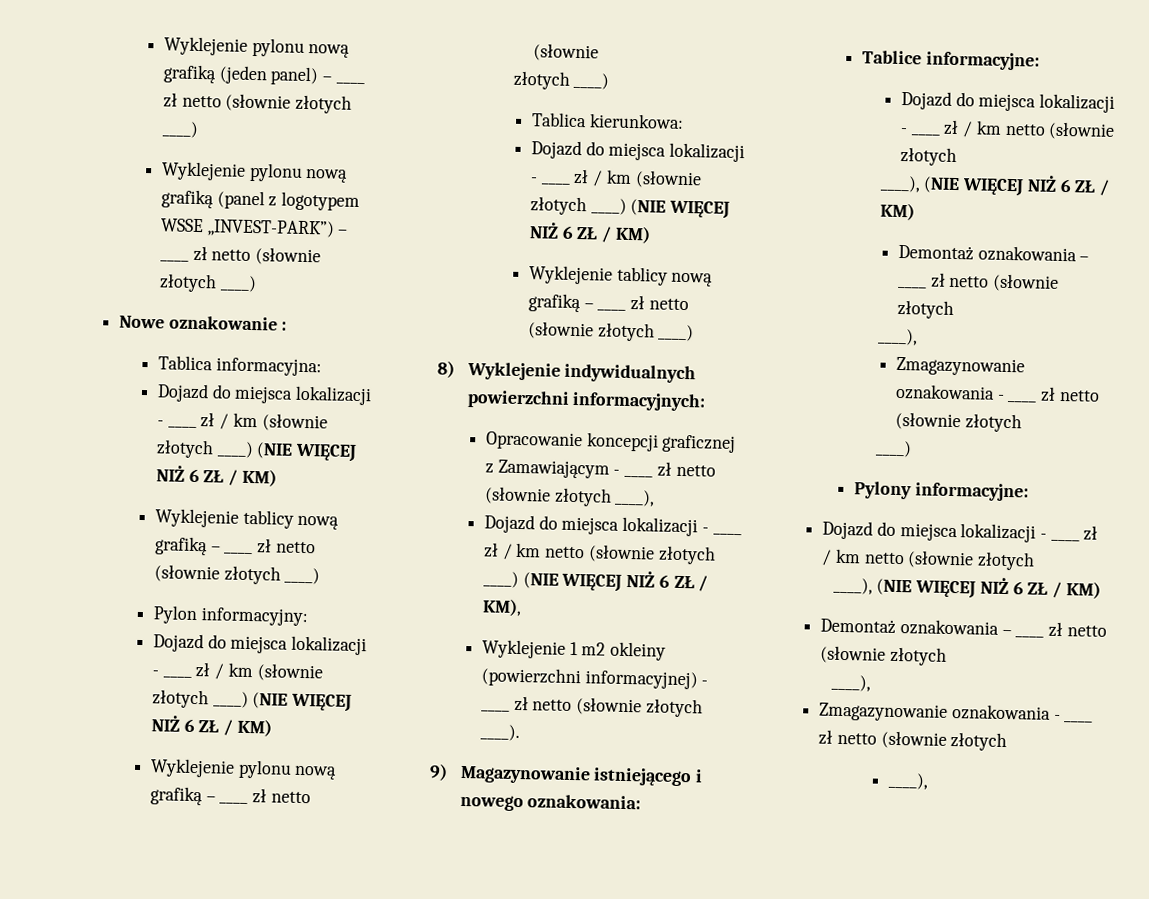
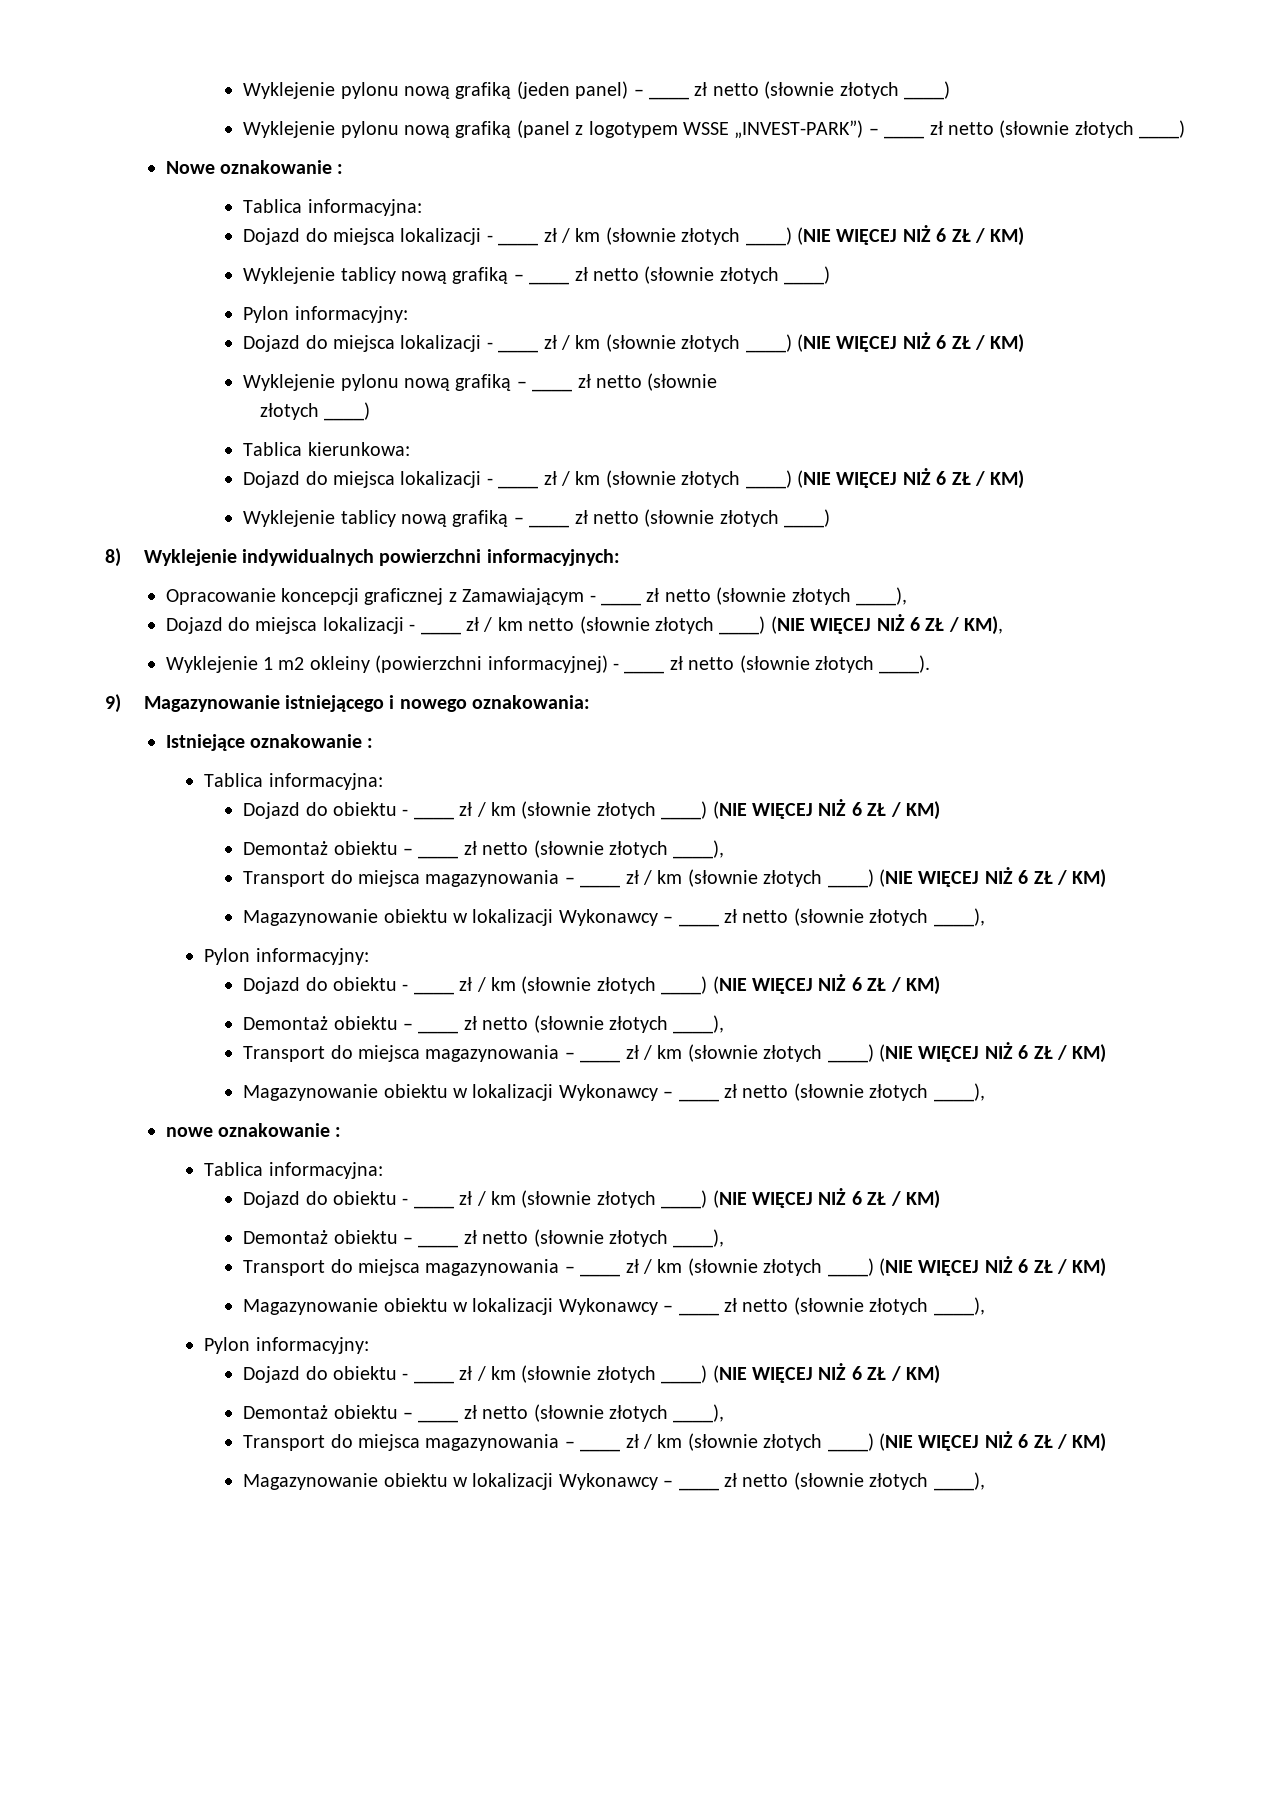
[861,50,1040,71] [900,90,1116,113] [899,119,1116,140] [899,146,957,167] [879,175,1111,197] [879,202,915,221] [897,244,1090,263] [897,272,1060,292] [896,299,954,319] [876,328,918,346] [895,356,1025,377] [894,383,1005,401] [1007,386,1100,403] [894,411,1022,433] [874,440,912,458] [853,481,1029,502] [822,520,1099,543] [821,548,1036,571] [832,577,1101,599] [820,618,1107,638] [820,645,947,666] [830,674,871,692] [819,702,1094,723] [818,729,1008,752] Tablice informacyjne: // Dojazd do miejsca lokalizacji - ____ zł / km netto (słownie złotych // ____), (NIE WIĘCEJ NIŻ 6 ZŁ / KM) // Demontaż oznakowania – ____ zł netto (słownie złotych // ____), // Zmagazynowanie oznakowania - ____ zł netto (słownie złotych // ____) // Pylony informacyjne: // Dojazd do miejsca lokalizacji - ____ zł / km netto (słownie złotych // ____), (NIE WIĘCEJ NIŻ 6 ZŁ / KM) // Demontaż oznakowania – ____ zł netto (słownie złotych // ____), // Zmagazynowanie oznakowania - ____ zł netto (słownie złotych // -> [165,734,374,751] [204,773,383,790] [243,802,409,819] [413,816,454,820] [459,799,940,820] [243,841,413,855] [418,855,459,859] [463,840,725,859] [243,870,575,887] [580,884,621,888] [625,867,1107,888] [243,909,674,926] [678,923,719,927] [723,908,985,927] [204,948,369,965] [243,977,409,994] [413,991,454,995] [459,974,940,995] [243,1016,413,1030] [418,1030,459,1034] [463,1015,725,1034] [243,1045,575,1062] [580,1059,621,1063] [625,1042,1107,1063] [243,1084,674,1101] [678,1098,719,1102] [723,1083,985,1102] [165,1123,342,1137] [204,1162,383,1179] [243,1191,409,1208] [413,1205,454,1209] [459,1188,940,1209] [243,1230,413,1244] [418,1244,459,1248] [463,1229,725,1248] [243,1259,575,1276] [580,1273,621,1277] [625,1256,1107,1277] [243,1298,674,1315] [678,1312,719,1316] [723,1297,985,1316] [204,1337,369,1354] [243,1366,409,1383] [413,1380,454,1384] [459,1363,940,1384] [243,1405,413,1419] [418,1419,459,1423] [463,1404,725,1423] [243,1434,575,1451] [580,1448,621,1452] [625,1431,1107,1452] [243,1473,674,1490] [678,1487,719,1491] [723,1472,929,1490] Istniejące oznakowanie : // Tablica informacyjna: // Dojazd do obiektu - ____ zł / km (słownie złotych ____) (NIE WIĘCEJ NIŻ 6 ZŁ / KM) // Demontaż obiektu – ____ zł netto (słownie złotych ____), // Transport do miejsca magazynowania – ____ zł / km (słownie złotych ____) (NIE WIĘCEJ NIŻ 6 ZŁ / KM) // Magazynowanie obiektu w lokalizacji Wykonawcy – ____ zł netto (słownie złotych ____), // Pylon informacyjny: // Dojazd do obiektu - ____ zł / km (słownie złotych ____) (NIE WIĘCEJ NIŻ 6 ZŁ / KM) // Demontaż obiektu – ____ zł netto (słownie złotych ____), // Transport do miejsca magazynowania – ____ zł / km (słownie złotych ____) (NIE WIĘCEJ NIŻ 6 ZŁ / KM) // Magazynowanie obiektu w lokalizacji Wykonawcy – ____ zł netto (słownie złotych ____), // nowe oznakowanie : // Tablica informacyjna: // Dojazd do obiektu - ____ zł / km (słownie złotych ____) (NIE WIĘCEJ NIŻ 6 ZŁ / KM) // Demontaż obiektu – ____ zł netto (słownie złotych ____), // Transport do miejsca magazynowania – ____ zł / km (słownie złotych ____) (NIE WIĘCEJ NIŻ 6 ZŁ / KM) // Magazynowanie obiektu w lokalizacji Wykonawcy – ____ zł netto (słownie złotych ____), // Pylon informacyjny: // Dojazd do obiektu - ____ zł / km (słownie złotych ____) (NIE WIĘCEJ NIŻ 6 ZŁ / KM) // Demontaż obiektu – ____ zł netto (słownie złotych ____), // Transport do miejsca magazynowania – ____ zł / km (słownie złotych ____) (NIE WIĘCEJ NIŻ 6 ZŁ / KM) // Magazynowanie obiektu w lokalizacji Wykonawcy – ____ zł netto (słownie złotych

